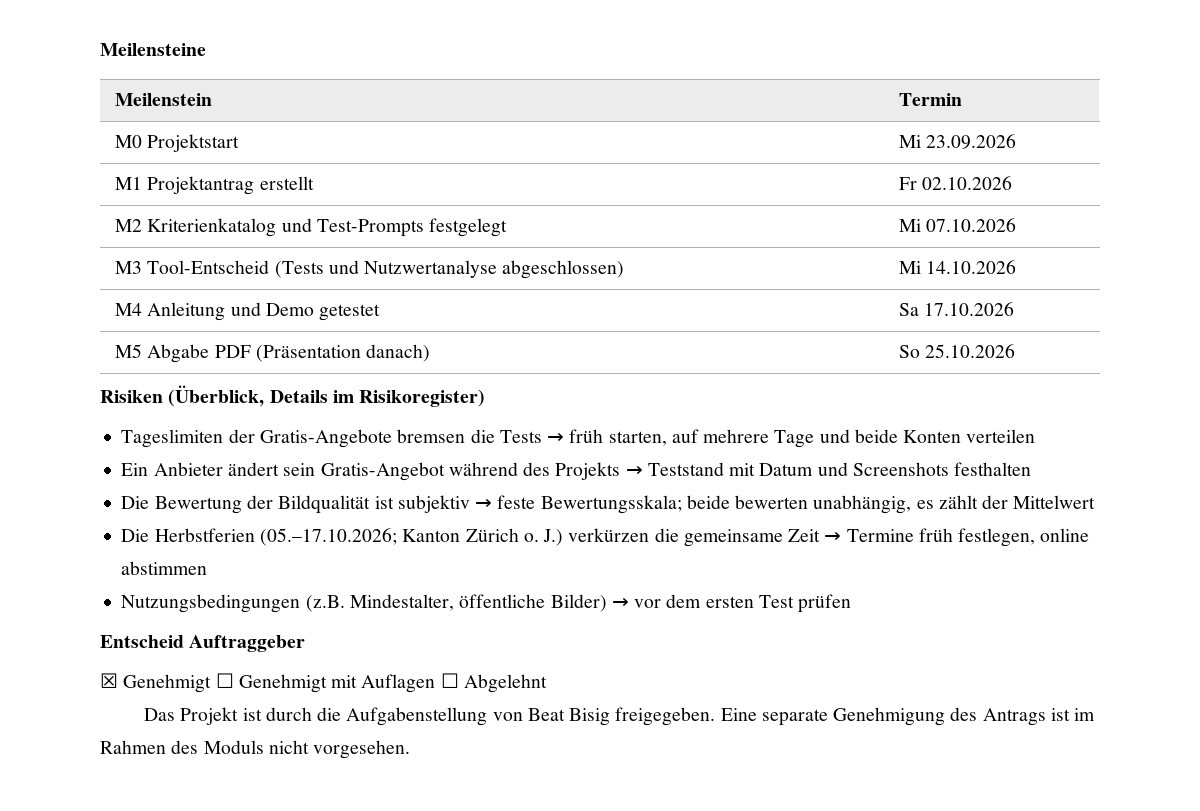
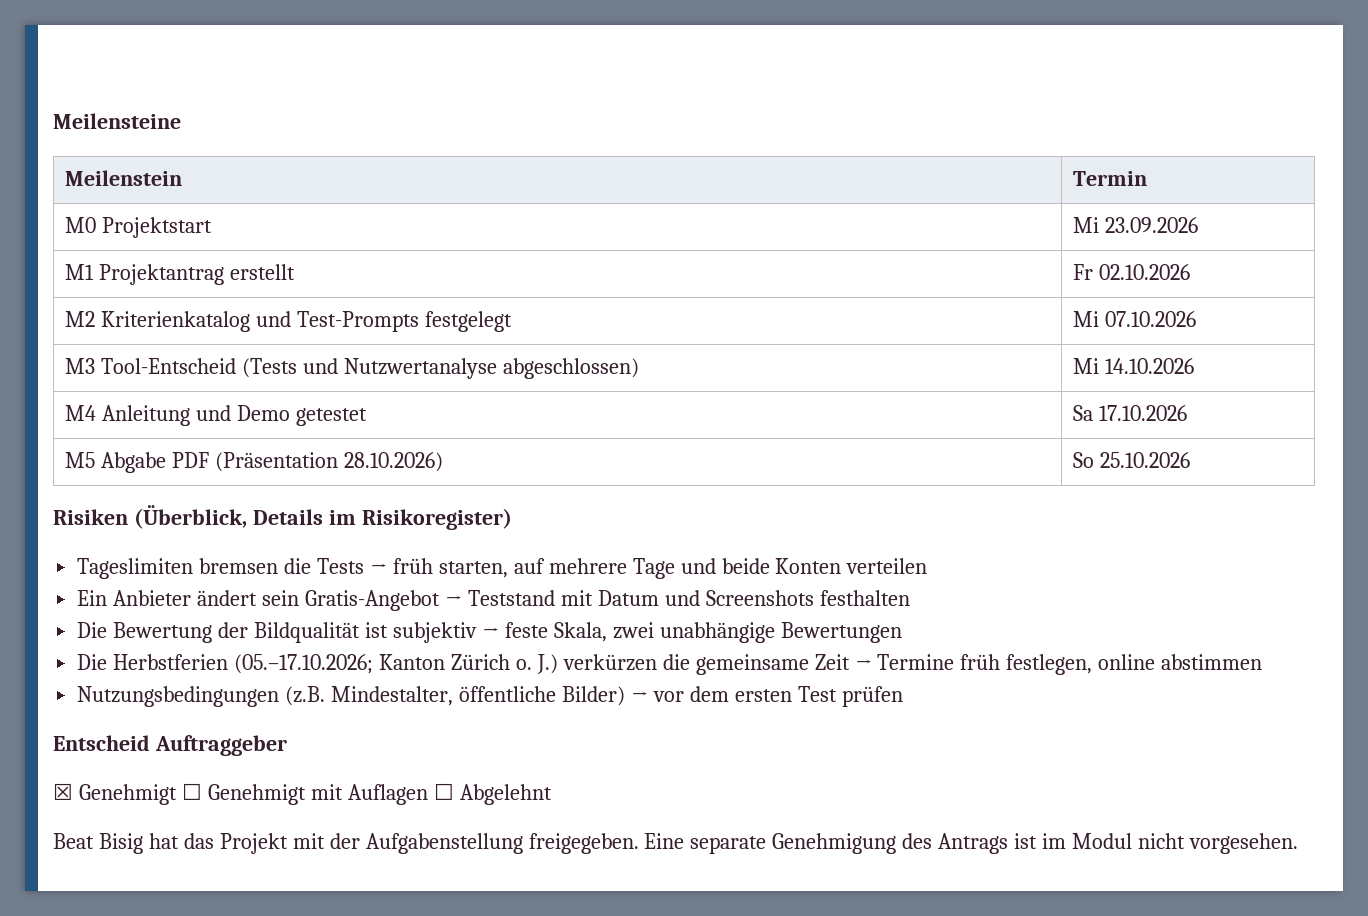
[366,344,431,362] danach) -> [343,452,443,472] 28.10.2026)
[228,429,392,448] der Gratis-Angebote -> (194, 568) none
[448,462,621,480] während des Projekts -> (440, 600) none
[540,495,1096,514] Bewertungsskala; beide bewerten unabhängig, es zählt der Mittelwert -> [553,622,902,643] Skala, zwei unabhängige Bewertungen
[144,707,611,726] Das Projekt ist durch die Aufgabenstellung von Beat Bisig -> [53,833,523,854] Beat Bisig hat das Projekt mit der Aufgabenstellung
[100,740,264,754] Rahmen des Moduls -> [1072,833,1133,849] Modul

